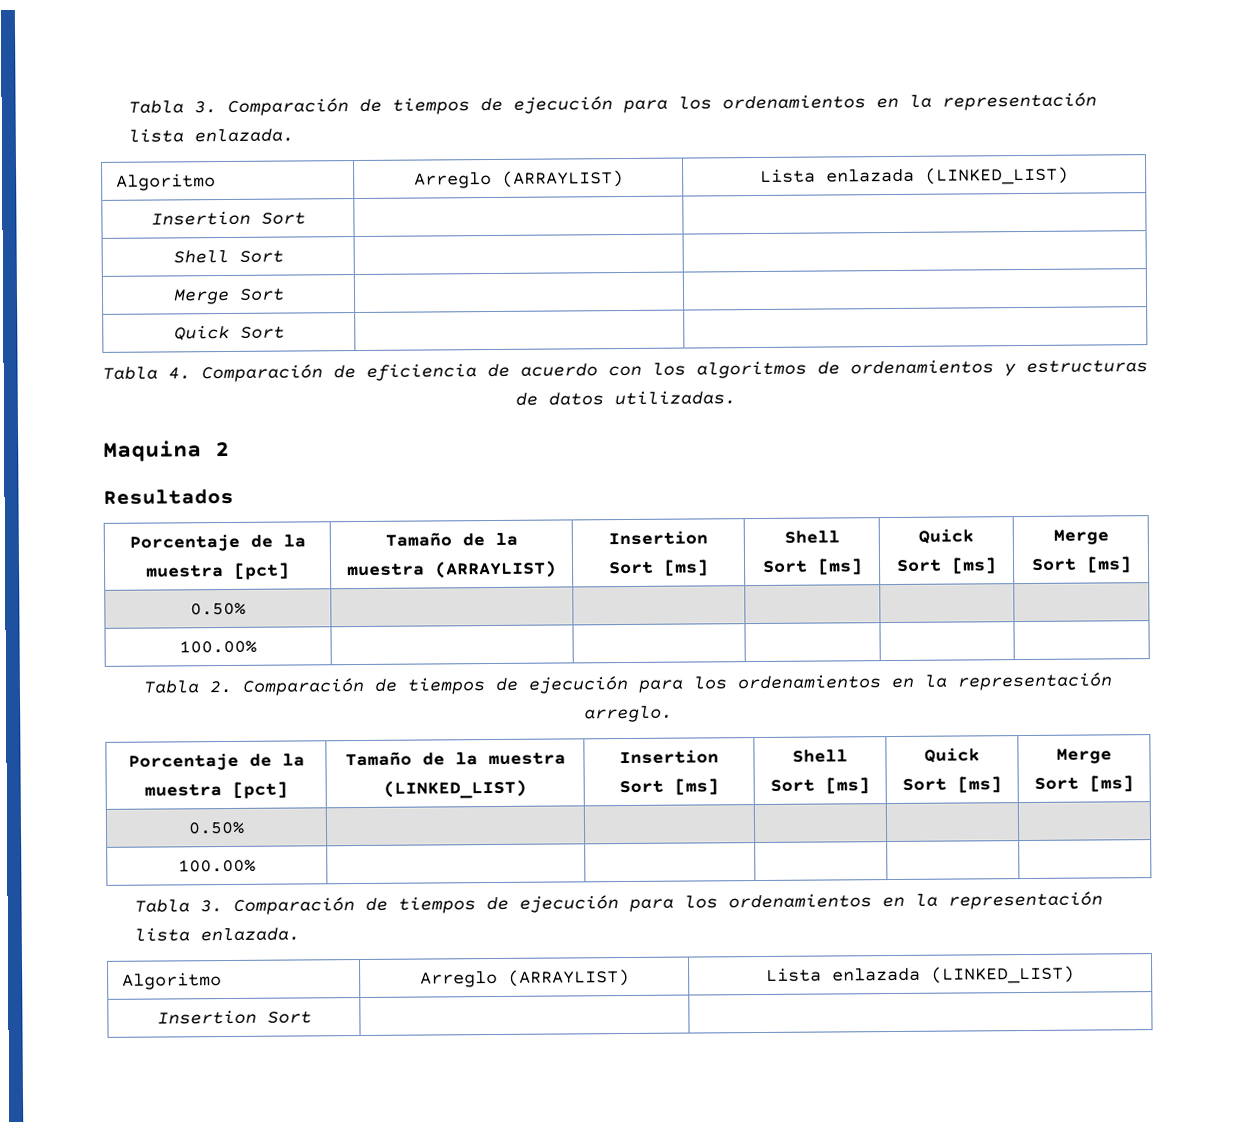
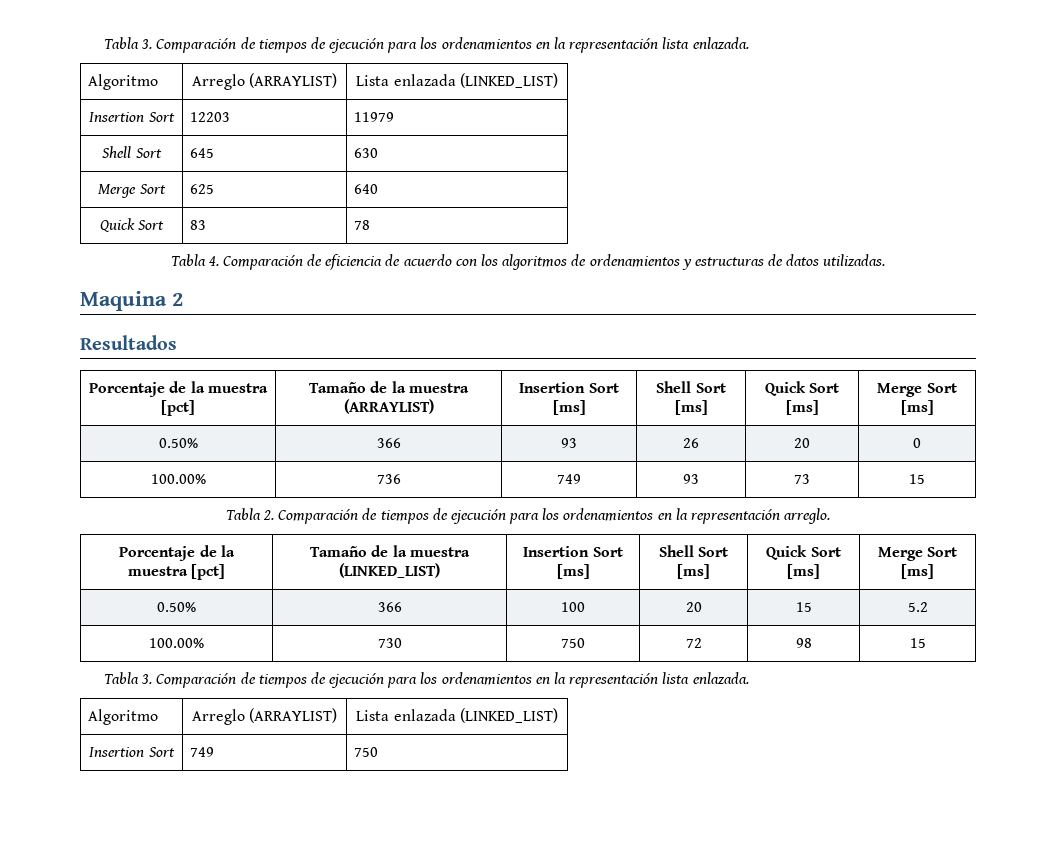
(306, 218) | -> [190,112,231,122] [354,112,395,122] 12203 | 11979
(284, 256) | -> [190,148,215,158] [354,148,379,158] 645 | 630
(285, 294) | -> [190,184,215,194] [354,184,379,194] 625 | 640
(285, 332) | -> [190,220,207,230] [354,220,371,230] 83 | 78
[179,639,257,654] | | | | // 100.00% | | | | | -> [376,438,401,448] [561,438,577,448] [683,438,699,448] [794,438,810,448] [913,438,921,448] [150,474,206,484] [376,474,401,484] [557,474,581,484] [683,474,699,484] [794,474,810,484] [909,474,925,484] 366 | 93 | 26 | 20 | 0 // 100.00% | 736 | 749 | 93 | 73 | 15
[178,858,256,873] | | | | // 100.00% | | | | | -> [377,602,402,612] [561,602,585,612] [685,602,702,612] [795,602,812,612] [907,602,928,612] [149,638,204,648] [377,638,402,648] [561,638,585,648] [685,638,702,648] [795,638,812,648] [909,638,926,648] 366 | 100 | 20 | 15 | 5.2 // 100.00% | 730 | 750 | 72 | 98 | 15
(312, 1017) | -> [190,747,215,757] [354,747,379,757] 749 | 750

